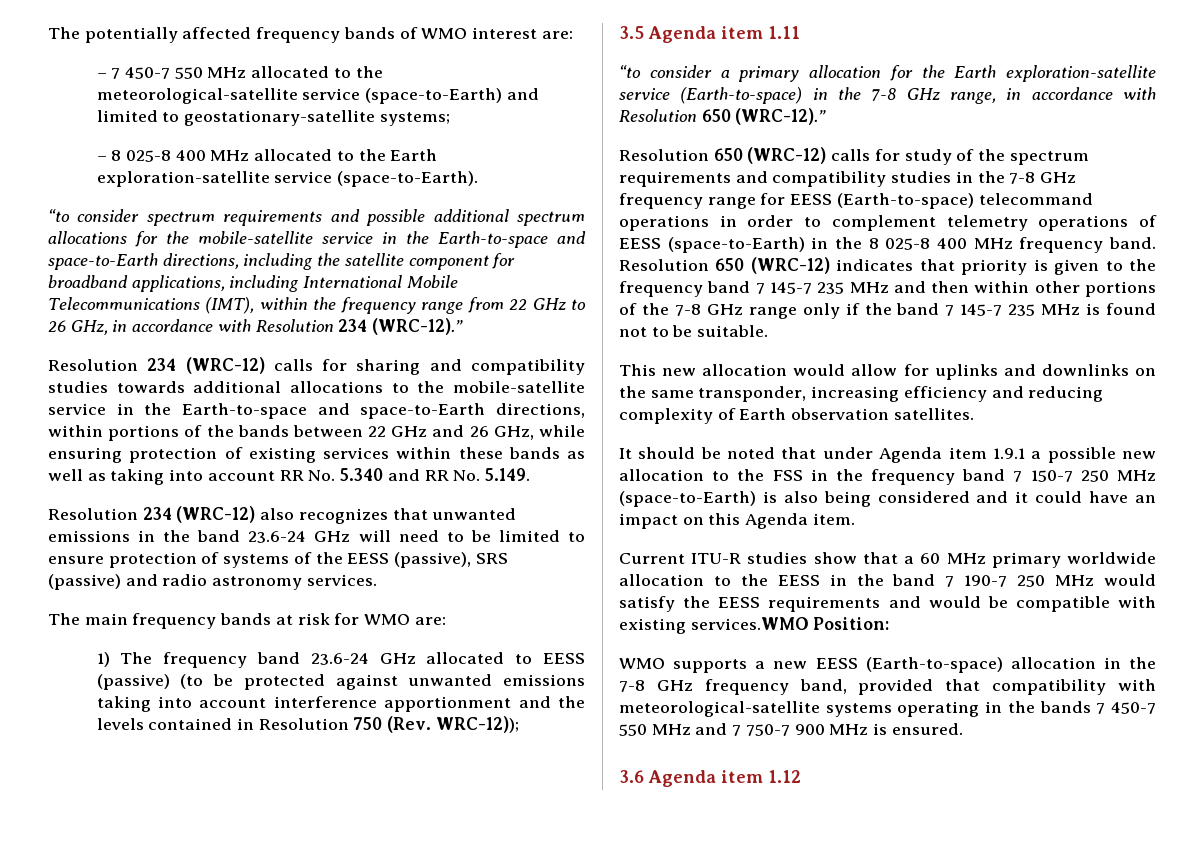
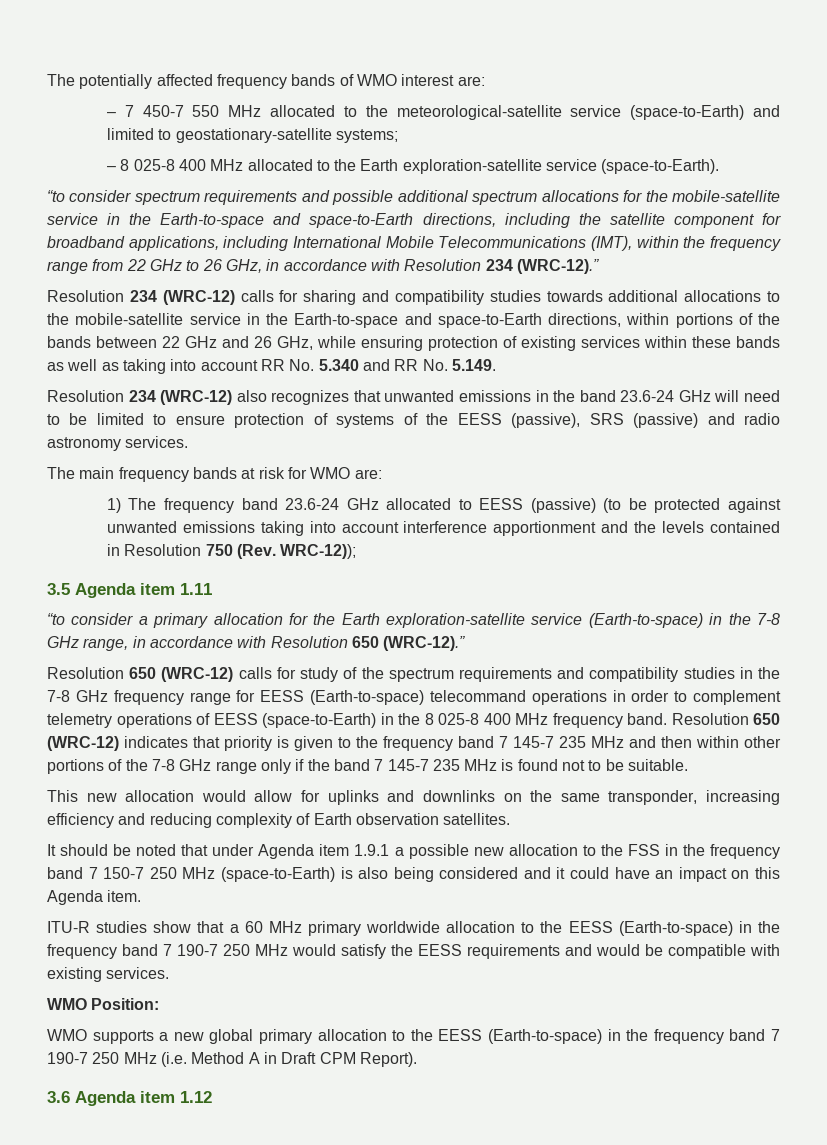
[619,553,685,564] Current -> (142, 896) none
[829,574,884,586] in the -> [618,921,780,936] [47,944,117,959] (Earth-to-space) in the frequency
[690,617,809,630] services.WMO -> [106,967,170,979] [47,998,87,1010] services. // WMO
[815,657,1156,673] [619,679,1156,695] [619,701,1156,717] [619,723,963,736] EESS (Earth-to-space) allocation in the 7-8 GHz frequency band, provided that compatibility with meteorological-satellite systems operating in the bands 7 450-7 550 MHz and 7 750-7 900 MHz is ensured. -> [209,1029,781,1044] [47,1052,417,1067] global primary allocation to the EESS (Earth-to-space) in the frequency band 7 190-7 250 MHz (i.e. Method A in Draft CPM Report).

